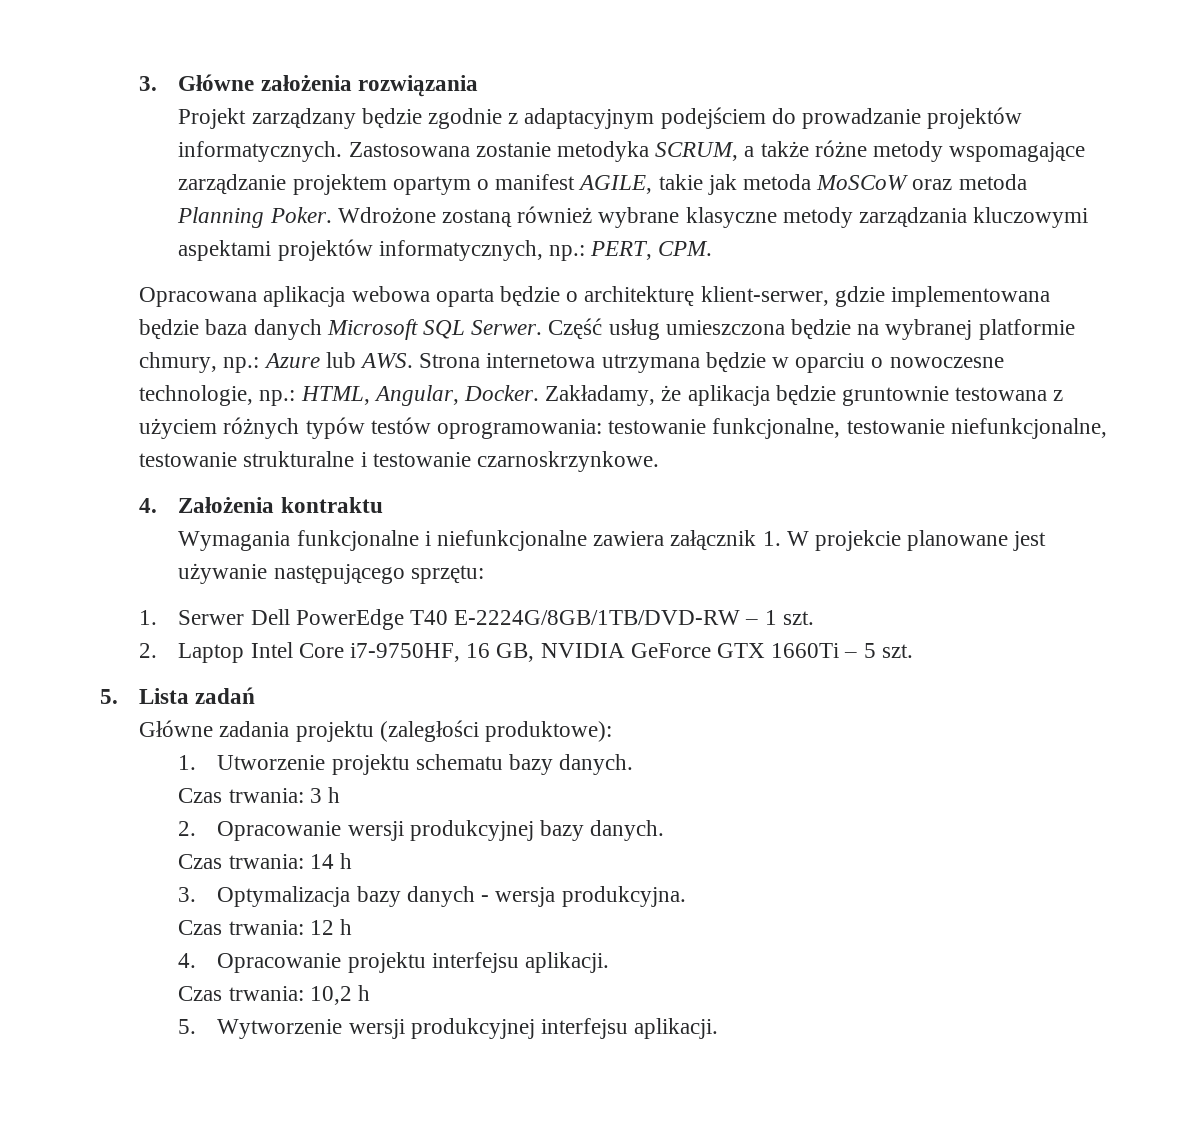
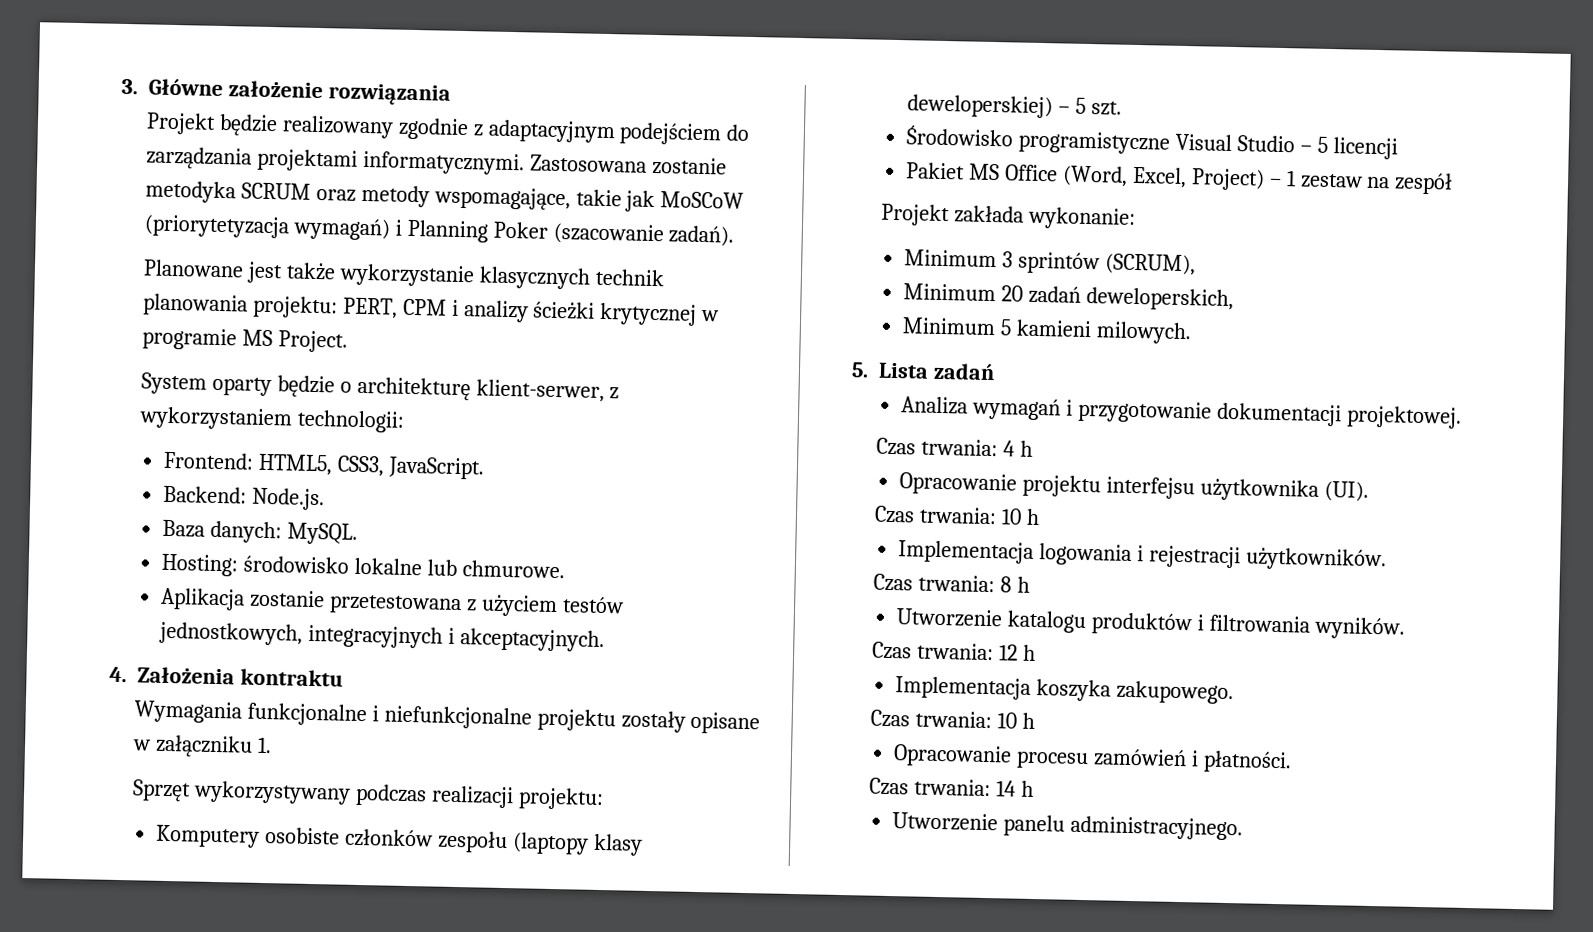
[260,75,352,91] założenia -> [228,80,324,99] założenie
[251,108,422,129] zarządzany będzie -> [218,113,394,139] będzie realizowany
[801,107,1023,129] [178,140,1086,162] [178,174,1027,195] [177,206,1089,228] [178,239,713,261] [139,286,1051,307] [139,318,1075,340] [139,352,1004,373] [139,385,1064,406] [139,417,1107,439] [139,451,659,472] prowadzanie projektów informatycznych. Zastosowana zostanie metodyka SCRUM, a także różne metody wspomagające zarządzanie projektem opartym o manifest AGILE, takie jak metoda MoSCoW oraz metoda Planning Poker. Wdrożone zostaną również wybrane klasyczne metody zarządzania kluczowymi aspektami projektów informatycznych, np.: PERT, CPM. // Opracowana aplikacja webowa oparta będzie o architekturę klient-serwer, gdzie implementowana będzie baza danych Microsoft SQL Serwer. Część usług umieszczona będzie na wybranej platformie chmury, np.: Azure lub AWS. Strona internetowa utrzymana będzie w oparciu o nowoczesne technologie, np.: HTML, Angular, Docker. Zakładamy, że aplikacja będzie gruntownie testowana z użyciem różnych typów testów oprogramowania: testowanie funkcjonalne, testowanie niefunkcjonalne, testowanie strukturalne i testowanie czarnoskrzynkowe. -> [145,146,727,176] [144,180,745,213] [143,214,735,247] [142,259,665,290] [142,293,720,326] [141,327,348,353] [140,372,620,402] [138,406,405,433] [162,451,485,480] [162,485,325,511] [161,519,358,545] [160,553,565,579] [159,587,624,618] [158,621,605,653] zarządzania projektami informatycznymi. Zastosowana zostanie metodyka SCRUM oraz metody wspomagające, takie jak MoSCoW (priorytetyzacja wymagań) i Planning Poker (szacowanie zadań). // Planowane jest także wykorzystanie klasycznych technik planowania projektu: PERT, CPM i analizy ścieżki krytycznej w programie MS Project. // System oparty będzie o architekturę klient-serwer, z wykorzystaniem technologii: // Frontend: HTML5, CSS3, JavaScript. // Backend: Node.js. // Baza danych: MySQL. // Hosting: środowisko lokalne lub chmurowe. // Aplikacja zostanie przetestowana z użyciem testów jednostkowych, integracyjnych i akceptacyjnych.
[593,530,1047,551] [178,563,484,584] [139,609,814,630] [139,642,913,663] [100,687,256,704] [139,720,612,742] [178,754,634,775] [178,787,340,803] [178,820,665,841] [178,853,352,869] [178,886,686,907] [178,919,352,935] [178,952,610,973] [178,985,370,1005] [178,1018,719,1039] zawiera załącznik 1. W projekcie planowane jest używanie następującego sprzętu: // 1. Serwer Dell PowerEdge T40 E-2224G/8GB/1TB/DVD-RW – 1 szt. // 2. Laptop Intel Core i7-9750HF, 16 GB, NVIDIA GeForce GTX 1660Ti – 5 szt. // 5. Lista zadań // Główne zadania projektu (zaległości produktowe): // 1. Utworzenie projektu schematu bazy danych. // Czas trwania: 3 h // 2. Opracowanie wersji produkcyjnej bazy danych. // Czas trwania: 14 h // 3. Optymalizacja bazy danych - wersja produkcyjna. // Czas trwania: 12 h // 4. Opracowanie projektu interfejsu aplikacji. // Czas trwania: 10,2 h // 5. Wytworzenie wersji produkcyjnej interfejsu aplikacji. -> [536,708,761,735] [131,734,272,758] [131,779,604,811] [154,824,643,856] [906,94,1122,119] [905,125,1398,160] [905,162,1454,195] [880,203,1136,230] [903,249,1196,276] [902,283,1234,312] [901,317,1192,345] [851,362,996,381] [900,396,1462,429] [875,437,1033,457] [898,472,1369,502] [873,505,1040,526] [897,540,1387,572] [872,573,1030,593] [895,608,1405,640] [871,641,1036,661] [894,676,1234,705] [869,709,1035,730] [892,744,1292,774] [868,777,1034,797] [891,812,1243,841] projektu zostały opisane w załączniku 1. // Sprzęt wykorzystywany podczas realizacji projektu: // Komputery osobiste członków zespołu (laptopy klasy deweloperskiej) – 5 szt. // Środowisko programistyczne Visual Studio – 5 licencji // Pakiet MS Office (Word, Excel, Project) – 1 zestaw na zespół // Projekt zakłada wykonanie: // Minimum 3 sprintów (SCRUM), // Minimum 20 zadań deweloperskich, // Minimum 5 kamieni milowych. // 5. Lista zadań // Analiza wymagań i przygotowanie dokumentacji projektowej. // Czas trwania: 4 h // Opracowanie projektu interfejsu użytkownika (UI). // Czas trwania: 10 h // Implementacja logowania i rejestracji użytkowników. // Czas trwania: 8 h // Utworzenie katalogu produktów i filtrowania wyników. // Czas trwania: 12 h // Implementacja koszyka zakupowego. // Czas trwania: 10 h // Opracowanie procesu zamówień i płatności. // Czas trwania: 14 h // Utworzenie panelu administracyjnego.

